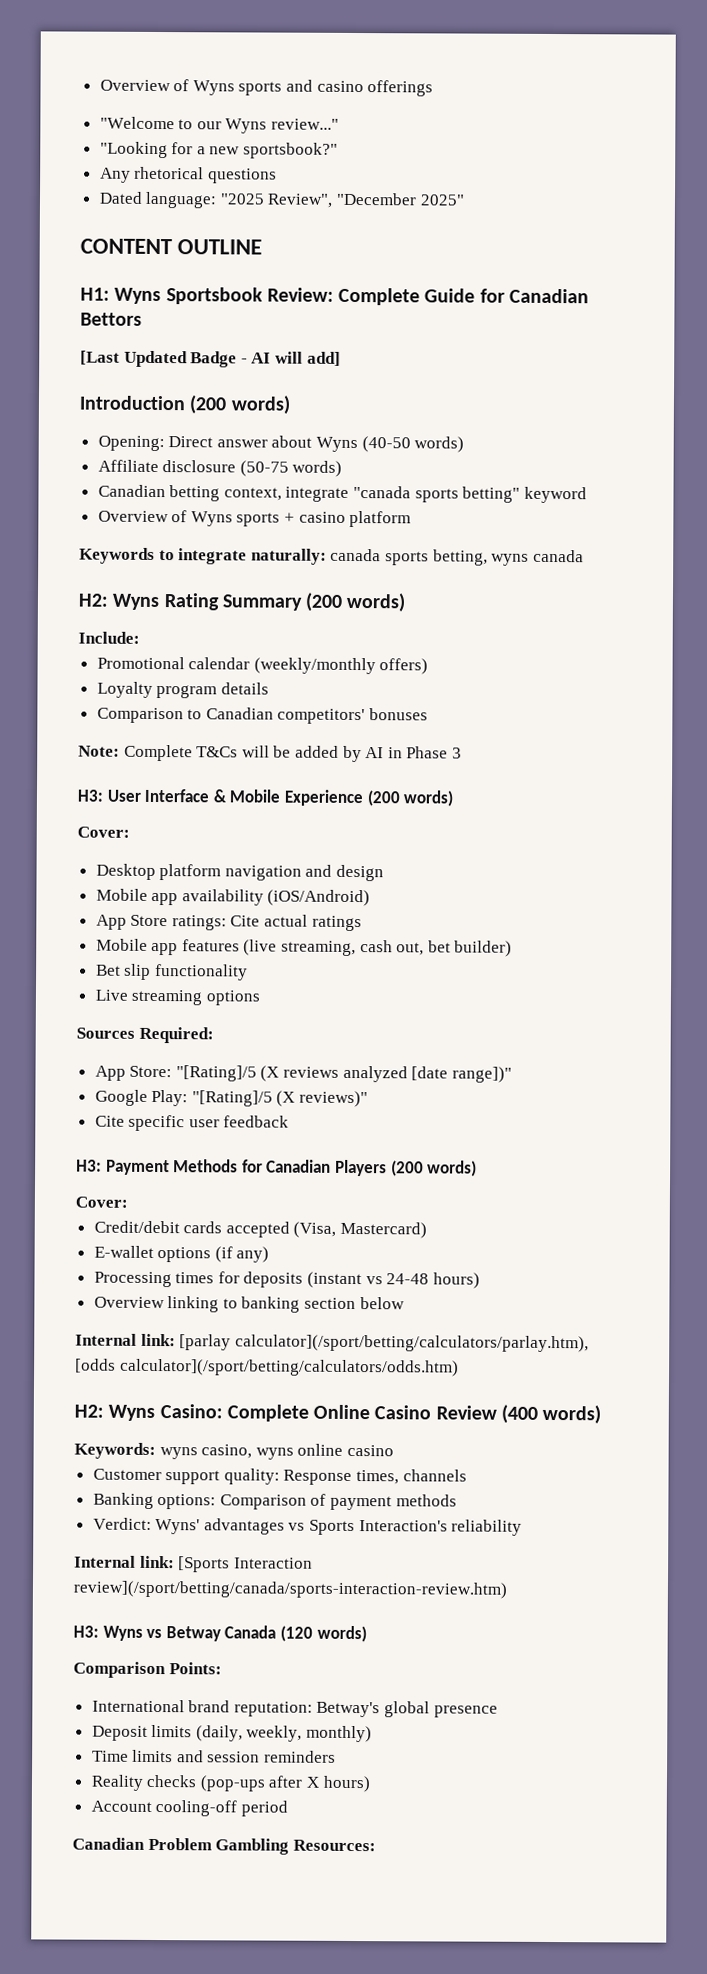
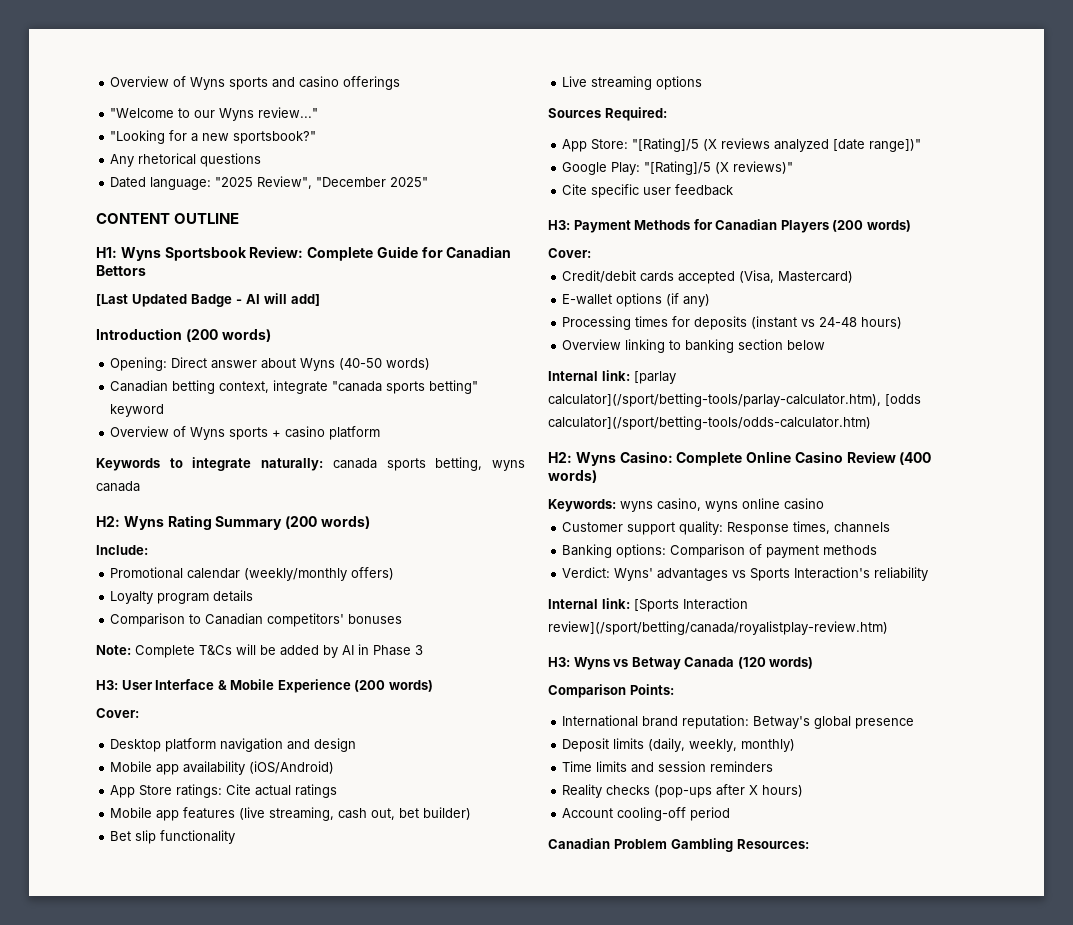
[97,459,343,477] // Affiliate disclosure (50-75 words) -> (431, 364) none
[234,1334,589,1353] [75,1358,459,1377] calculator](/sport/betting/calculators/parlay.htm), [odds calculator](/sport/betting/calculators/odds.htm) -> [548,393,921,407] [548,416,871,430] calculator](/sport/betting-tools/parlay-calculator.htm), [odds calculator](/sport/betting-tools/odds-calculator.htm)
[73,1580,507,1599] review](/sport/betting/canada/sports-interaction-review.htm) -> [548,621,888,635] review](/sport/betting/canada/royalistplay-review.htm)

